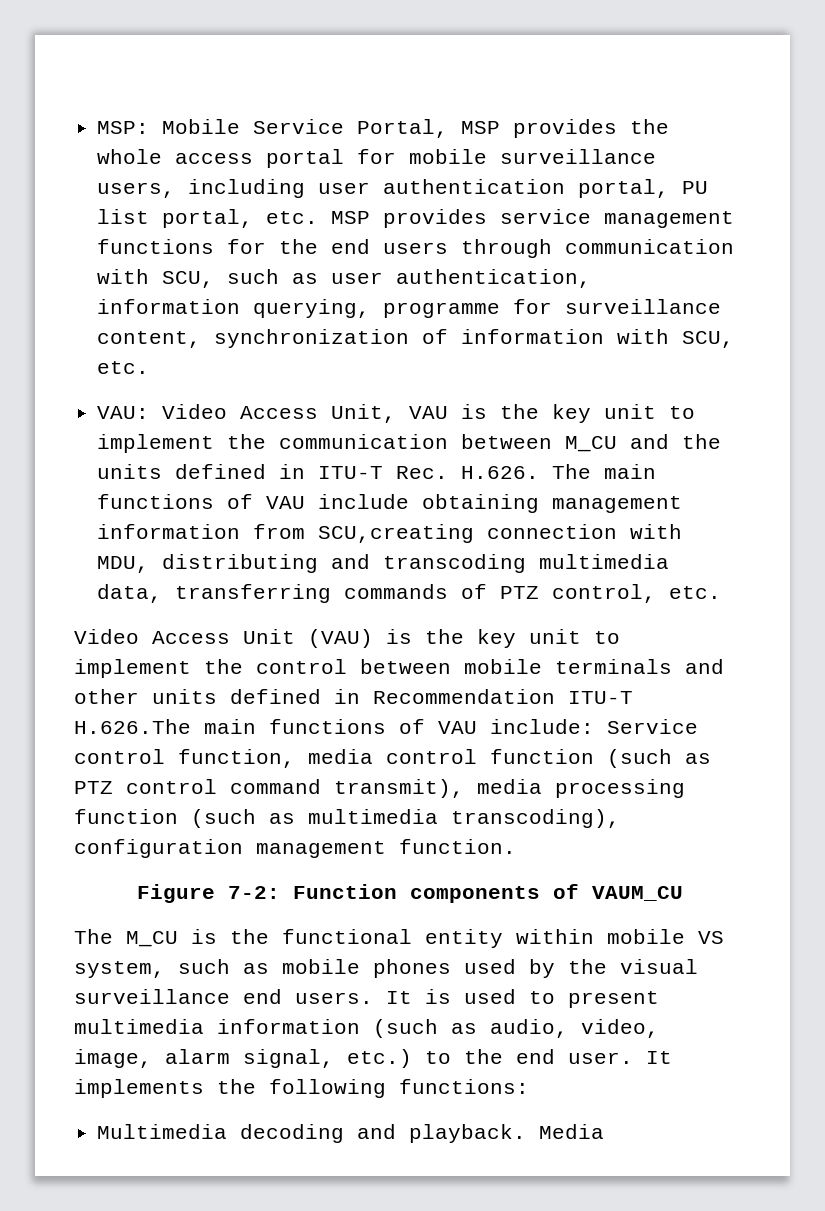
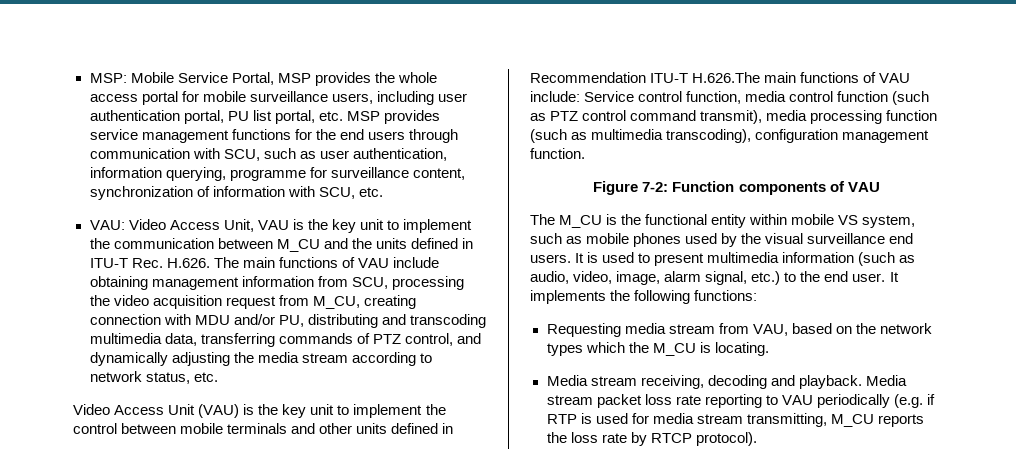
[318,524,683,543] [97,556,150,573] SCU,creating connection with MDU, -> [351,276,464,290] [89,295,416,309] [89,314,304,327] SCU, processing the video acquisition request from M_CU, creating connection with MDU and/or PU,
(657, 593) none -> [456,333,481,344] [89,352,432,366] [89,371,190,384] and dynamically adjusting the media stream according to network status,
[592,886,683,901] VAUM_CU -> [847,182,880,192] VAU
[97,1124,605,1143] Multimedia decoding and playback. Media -> [546,323,932,337] [546,342,769,356] [546,375,907,389] [546,394,935,408] [546,413,924,427] [546,432,757,446] Requesting media stream from VAU, based on the network types which the M_CU is locating. // Media stream receiving, decoding and playback. Media stream packet loss rate reporting to VAU periodically (e.g. if RTP is used for media stream transmitting, M_CU reports the loss rate by RTCP protocol).

